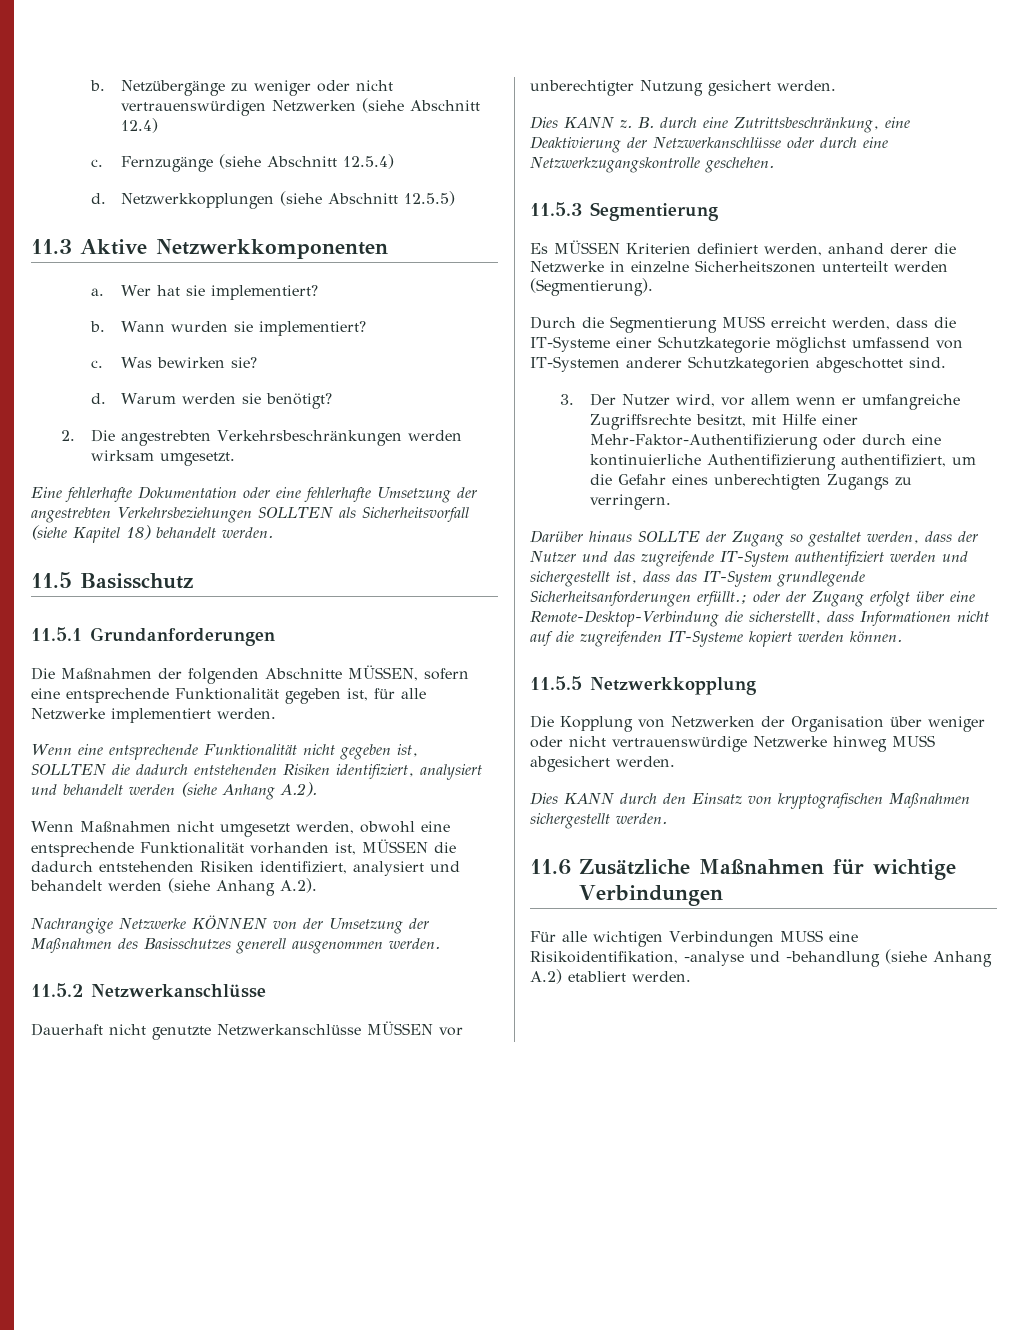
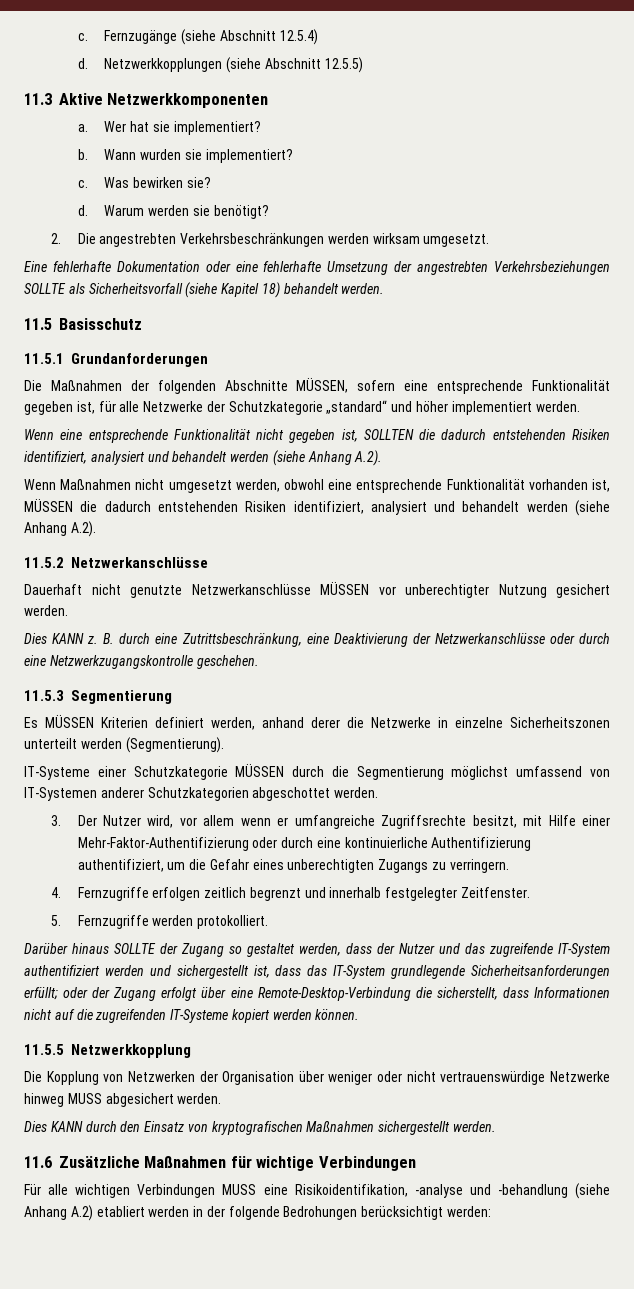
[89,80,393,96] [120,98,480,116] [120,118,158,133] b. Netzübergänge zu weniger oder nicht vertrauenswürdigen Netzwerken (siehe Abschnitt 12.4) // -> (77, 37) none
[257,507,334,518] SOLLTEN -> [24,283,66,294] SOLLTE
(105, 714) none -> [206,400,449,415] der Schutzkategorie „standard“ und höher
[31,915,429,934] [31,937,440,954] // Nachrangige Netzwerke KÖNNEN von der Umsetzung der Maßnahmen des Basisschutzes generell ausgenommen werden. -> (96, 529) none
[530,316,956,333] [530,336,770,353] Durch die Segmentierung MUSS erreicht werden, dass die IT-Systeme einer Schutzkategorie -> [24,763,444,780] IT-Systeme einer Schutzkategorie MÜSSEN durch die Segmentierung
[909,357,946,368] sind. -> [334,787,379,798] werden.
(671, 502) none -> [50,887,531,901] [50,915,269,929] // 4. Fernzugriffe erfolgen zeitlich begrenzt und innerhalb festgelegter Zeitfenster. // 5. Fernzugriffe werden protokolliert.
[697,591,747,606] erfüllt.; -> [24,987,58,1000] erfüllt;
[632,971,691,982] werden. -> [148,1206,492,1220] werden in der folgende Bedrohungen berücksichtigt werden:

